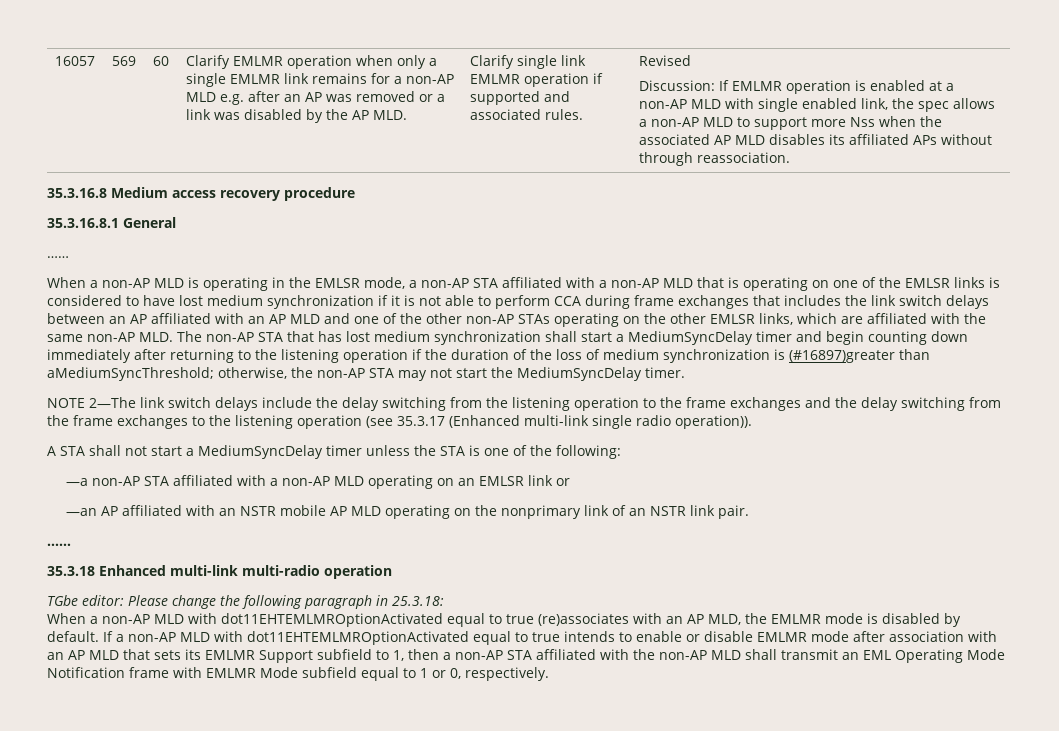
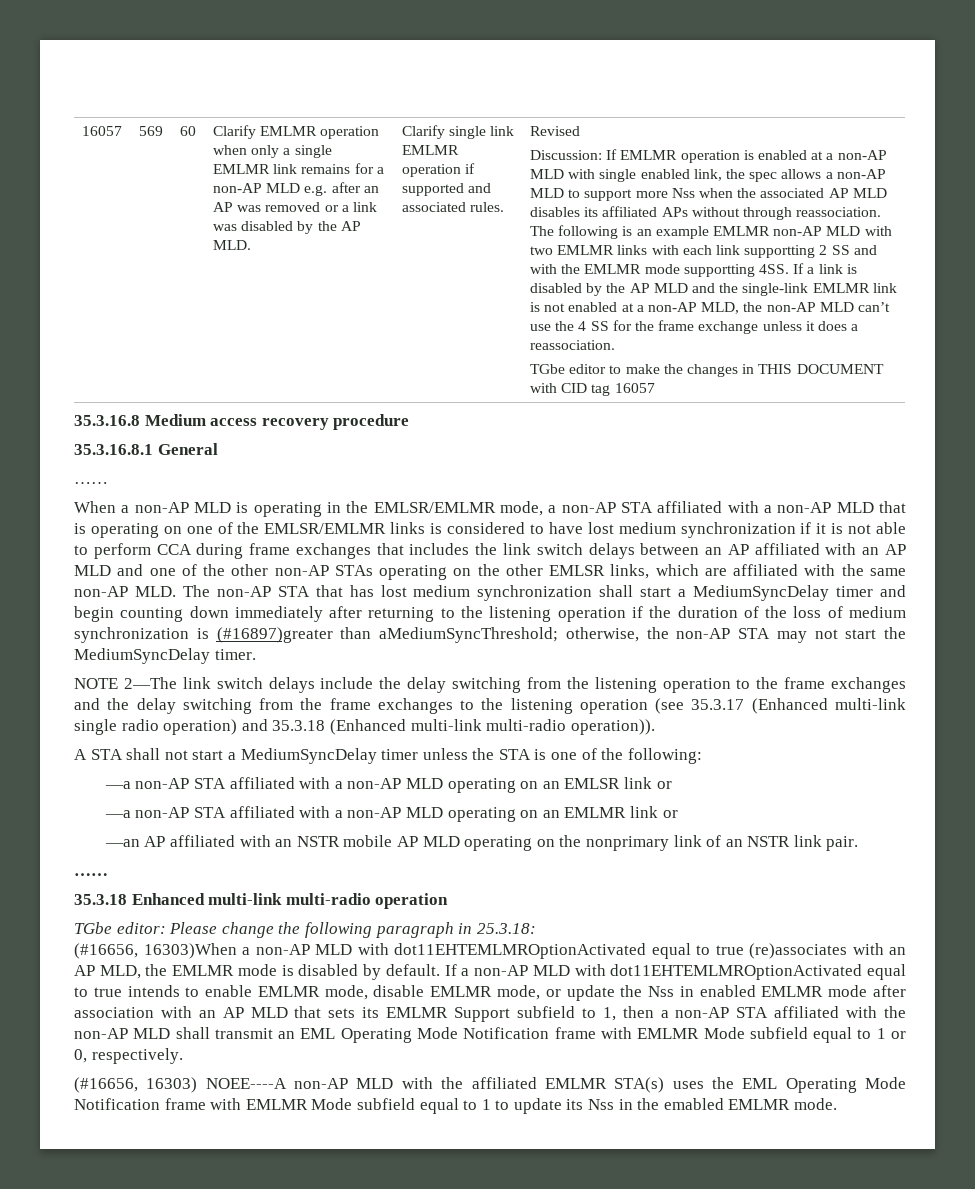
(791, 157) none -> [530,225,892,239] [530,245,877,258] [530,263,857,277] [530,283,897,296] [530,302,890,314] [530,320,859,334] [530,340,616,350] [530,364,884,377] [530,383,655,396] The following is an example EMLMR non-AP MLD with two EMLMR links with each link supportting 2 SS and with the EMLMR mode supportting 4SS. If a link is disabled by the AP MLD and the single-link EMLMR link is not enabled at a non-AP MLD, the non-AP MLD can’t use the 4 SS for the frame exchange unless it does a reassociation. // TGbe editor to make the changes in THIS DOCUMENT with CID tag 16057
[315,278,360,288] EMLSR -> [373,502,496,513] EMLSR/EMLMR
[904,278,950,288] EMLSR -> [264,523,387,534] EMLSR/EMLMR
(671, 420) none -> [163,719,567,735] operation) and 35.3.18 (Enhanced multi-link multi-radio
(571, 482) none -> [104,806,678,822] // —a non-AP STA affiliated with a non-AP MLD operating on an EMLMR link or
[47,613,86,624] When -> [74,943,237,959] (#16656, 16303)When
[686,631,753,642] or disable -> [257,985,756,1001] EMLMR mode, disable EMLMR mode, or update the Nss in enabled
(549, 674) none -> [74,1077,906,1093] [74,1098,838,1114] // (#16656, 16303) NOEE----A non-AP MLD with the affiliated EMLMR STA(s) uses the EML Operating Mode Notification frame with EMLMR Mode subfield equal to 1 to update its Nss in the emabled EMLMR mode.

